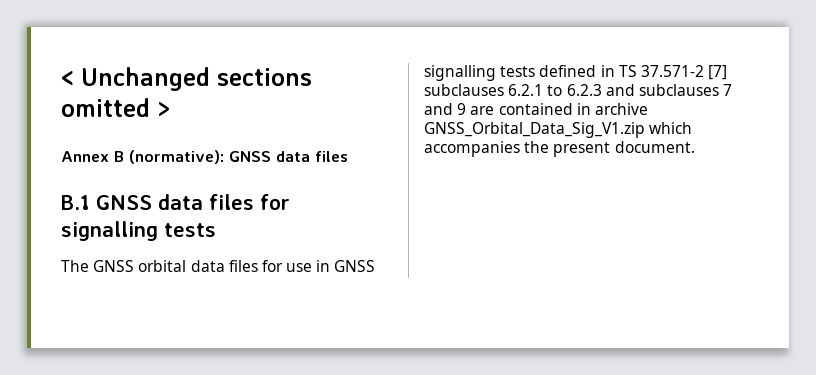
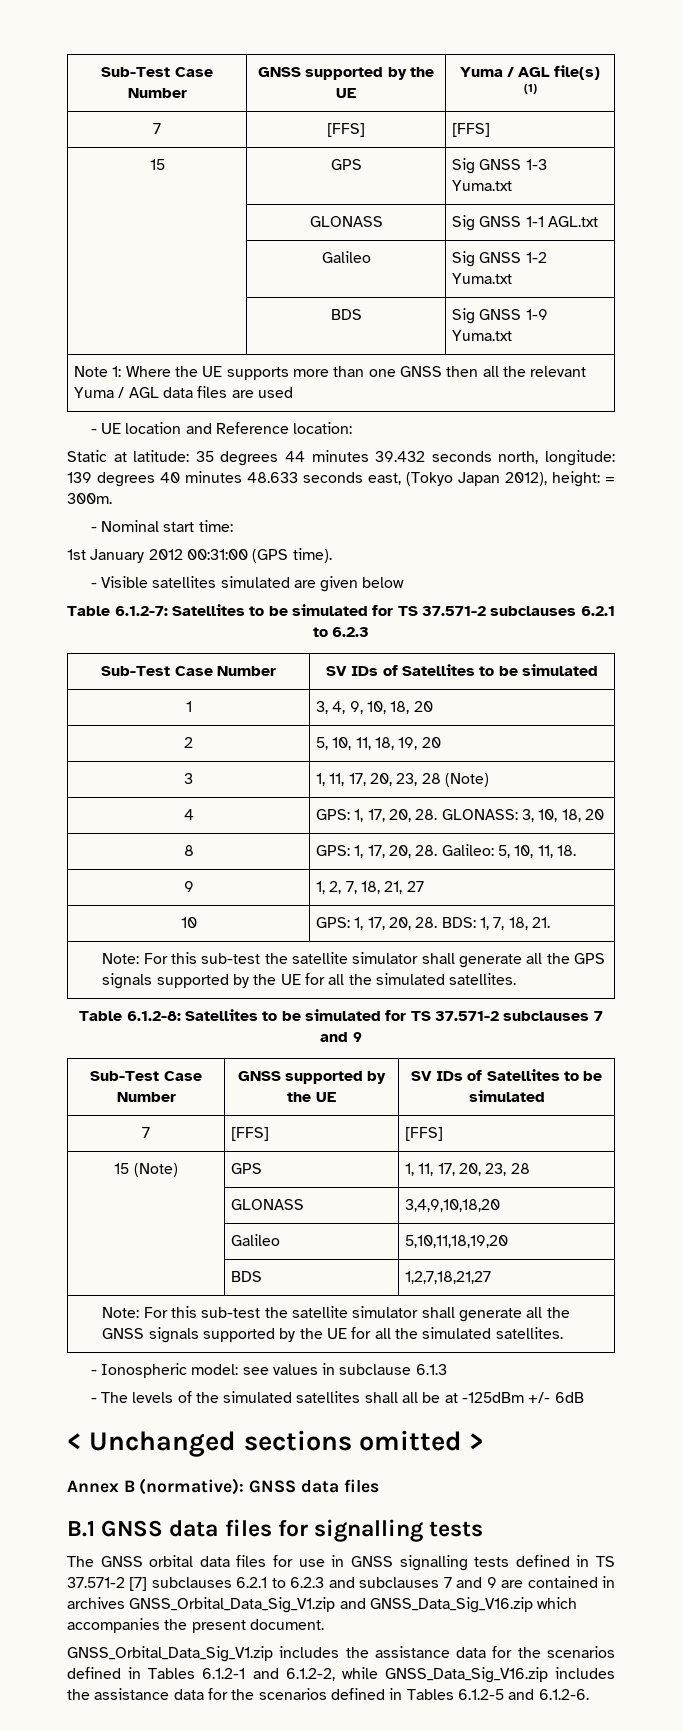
(61, 78) none -> [101,67,213,77] [127,88,187,98] [258,67,434,80] [336,88,356,98] [459,65,601,80] [523,84,537,94] [153,123,161,134] [327,123,365,137] [452,123,491,137] [149,159,165,170] [330,159,362,170] [452,158,547,174] [452,180,513,191] [309,216,383,227] [452,215,599,231] [321,251,371,263] [452,251,547,267] [452,273,513,284] [330,309,362,320] [452,308,548,324] [452,330,513,341] [74,366,587,380] [74,386,293,398] [90,422,353,434] [67,450,615,466] [67,471,615,487] [67,493,112,504] [90,520,233,532] [67,548,332,563] [90,576,405,592] [67,604,615,616] [312,627,370,637] [101,666,276,676] [326,664,598,676] [185,701,192,712] [316,701,433,714] [184,737,193,748] [316,737,441,750] [184,773,193,784] [316,773,489,787] [183,809,194,820] [316,809,604,822] [183,845,194,856] [316,844,576,858] [183,881,194,892] [316,881,424,894] [180,917,197,928] [316,917,550,930] [102,952,605,968] [102,973,517,989] [79,1009,603,1021] [320,1032,362,1042] [90,1071,202,1081] [116,1092,176,1102] [237,1071,387,1084] [287,1092,336,1102] [410,1069,603,1081] [468,1090,545,1102] [142,1127,150,1138] [231,1127,270,1141] [405,1127,444,1141] [114,1163,178,1177] [231,1163,263,1174] [405,1163,530,1176] [231,1199,305,1210] [405,1199,501,1212] [231,1234,281,1246] [405,1235,509,1248] [231,1271,263,1282] [405,1271,492,1284] [102,1306,570,1322] [102,1327,563,1343] [90,1363,447,1378] [90,1391,584,1403] Sub-Test Case Number | GNSS supported by the UE | Yuma / AGL file(s) (1) // 7 | [FFS] | [FFS] // 15 | GPS | Sig GNSS 1-3 Yuma.txt // | GLONASS | Sig GNSS 1-1 AGL.txt // | Galileo | Sig GNSS 1-2 Yuma.txt // | BDS | Sig GNSS 1-9 Yuma.txt // Note 1: Where the UE supports more than one GNSS then all the relevant Yuma / AGL data files are used // - UE location and Reference location: // Static at latitude: 35 degrees 44 minutes 39.432 seconds north, longitude: 139 degrees 40 minutes 48.633 seconds east, (Tokyo Japan 2012), height: = 300m. // - Nominal start time: // 1st January 2012 00:31:00 (GPS time). // - Visible satellites simulated are given below // Table 6.1.2-7: Satellites to be simulated for TS 37.571-2 subclauses 6.2.1 to 6.2.3 // Sub-Test Case Number | SV IDs of Satellites to be simulated // 1 | 3, 4, 9, 10, 18, 20 // 2 | 5, 10, 11, 18, 19, 20 // 3 | 1, 11, 17, 20, 23, 28 (Note) // 4 | GPS: 1, 17, 20, 28. GLONASS: 3, 10, 18, 20 // 8 | GPS: 1, 17, 20, 28. Galileo: 5, 10, 11, 18. // 9 | 1, 2, 7, 18, 21, 27 // 10 | GPS: 1, 17, 20, 28. BDS: 1, 7, 18, 21. // Note: For this sub-test the satellite simulator shall generate all the GPS signals supported by the UE for all the simulated satellites. // Table 6.1.2-8: Satellites to be simulated for TS 37.571-2 subclauses 7 and 9 // Sub-Test Case Number | GNSS supported by the UE | SV IDs of Satellites to be simulated // 7 | [FFS] | [FFS] // 15 (Note) | GPS | 1, 11, 17, 20, 23, 28 // | GLONASS | 3,4,9,10,18,20 // | Galileo | 5,10,11,18,19,20 // | BDS | 1,2,7,18,21,27 // Note: For this sub-test the satellite simulator shall generate all the GNSS signals supported by the UE for all the simulated satellites. // - Ionospheric model: see values in subclause 6.1.3 // - The levels of the simulated satellites shall all be at -125dBm +/- 6dB //
[594,103,648,115] [424,122,645,138] archive GNSS_Orbital_Data_Sig_V1.zip -> [67,1597,533,1613] archives GNSS_Orbital_Data_Sig_V1.zip and GNSS_Data_Sig_V16.zip
(695, 147) none -> [67,1646,615,1662] [67,1667,615,1683] [67,1688,589,1700] // GNSS_Orbital_Data_Sig_V1.zip includes the assistance data for the scenarios defined in Tables 6.1.2-1 and 6.1.2-2, while GNSS_Data_Sig_V16.zip includes the assistance data for the scenarios defined in Tables 6.1.2-5 and 6.1.2-6.

